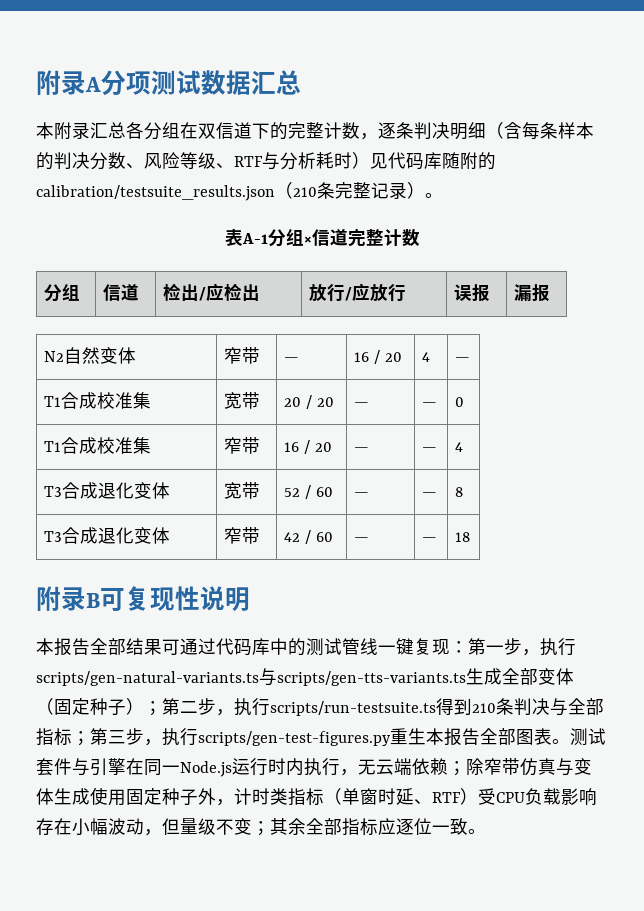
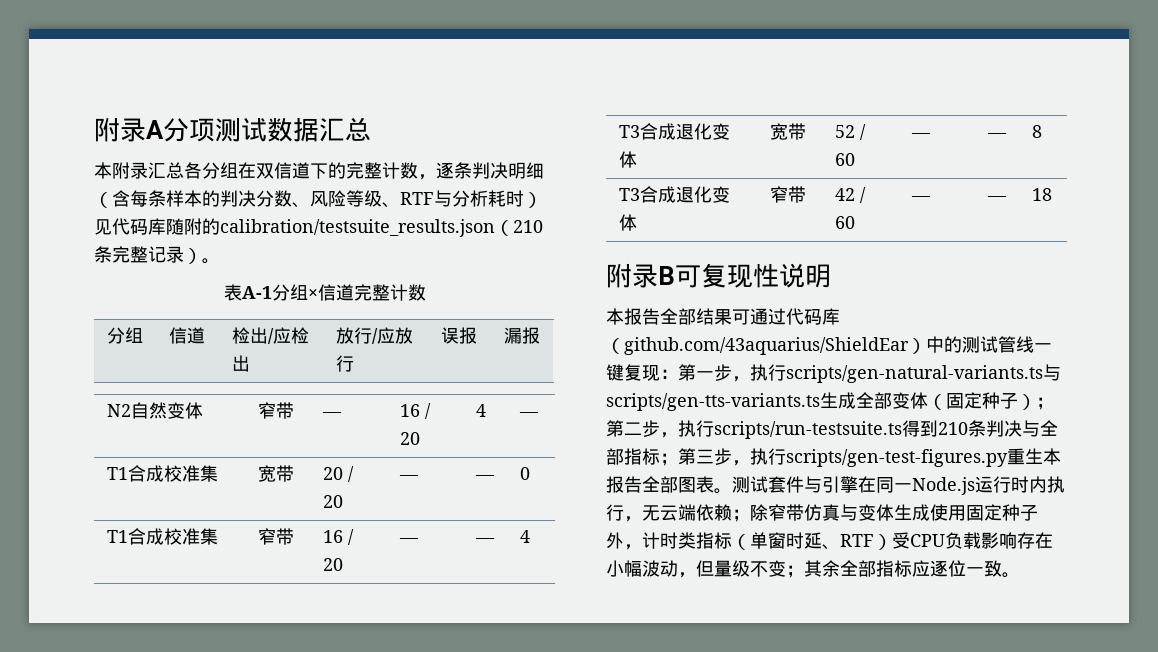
(270, 646) none -> [606,337,926,355] （github.com/43aquarius/ShieldEar）

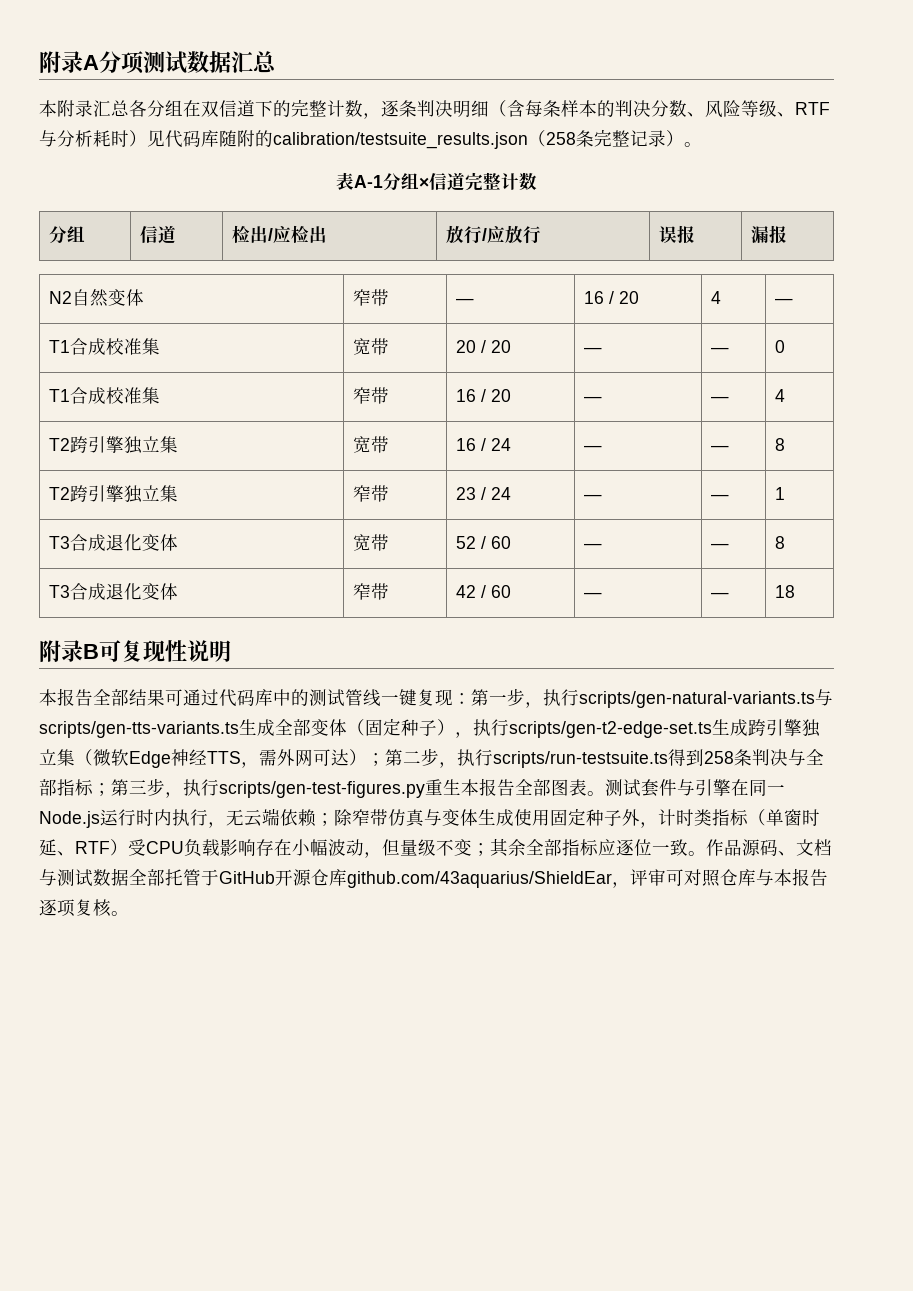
[513,220,543,233] 210 -> [546,132,576,145] 258
(530, 536) none -> [49,436,179,454] [353,436,390,453] [456,438,512,451] [584,445,603,451] [711,445,730,451] [775,438,786,451] [49,485,179,503] [353,485,390,502] [456,487,512,500] [584,494,603,500] [711,494,730,500] [775,487,786,500] // T2跨引擎独立集 | 宽带 | 16 / 24 | — | — | 8 // T2跨引擎独立集 | 窄带 | 23 / 24 | — | — | 1
[606,337,926,355] （github.com/43aquarius/ShieldEar） -> (273, 697) none
(1036, 402) none -> [455,719,821,738] [39,749,367,768] ，执行scripts/gen-t2-edge-set.ts生成跨引擎独立集（微软Edge神经TTS，需外网可达）
[938,422,968,435] 210 -> [704,751,734,764] 258
(1020, 575) none -> [706,839,832,856] [39,868,828,888] [39,899,129,917] 作品源码、文档与测试数据全部托管于GitHub开源仓库github.com/43aquarius/ShieldEar，评审可对照仓库与本报告逐项复核。

